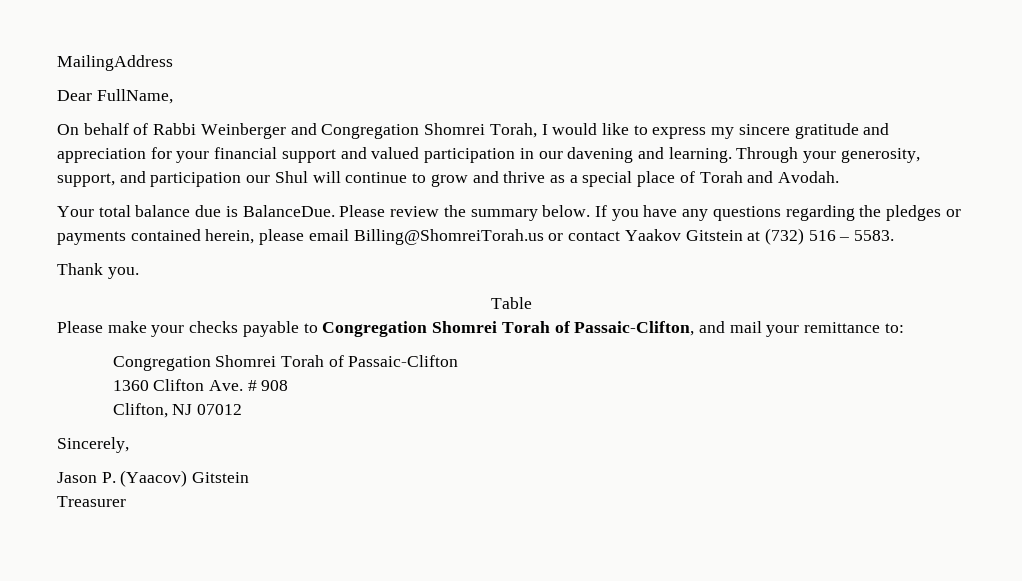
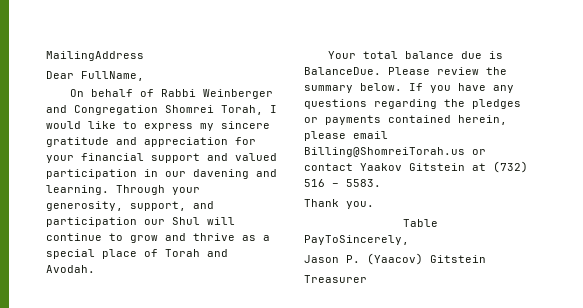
[57,321,904,337] [112,355,459,371] [112,379,289,391] [112,403,243,418] [57,437,129,453] Please make your checks payable to Congregation Shomrei Torah of Passaic-Clifton, and mail your remittance to: // Congregation Shomrei Torah of Passaic-Clifton // 1360 Clifton Ave. # 908 // Clifton, NJ 07012 // Sincerely, -> [304,235,409,245] PayToSincerely,

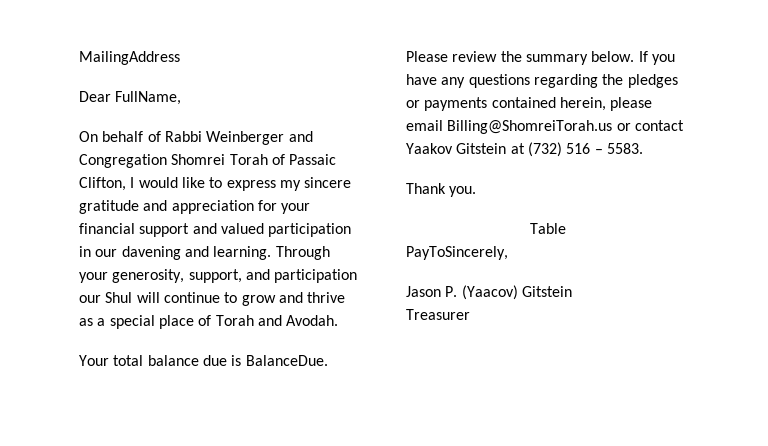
[221,105,263,115] Torah, -> [229,154,337,165] [79,177,126,191] Torah of Passaic Clifton,

